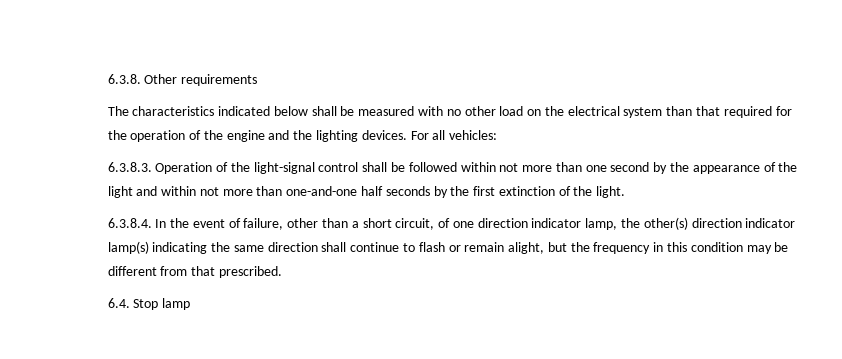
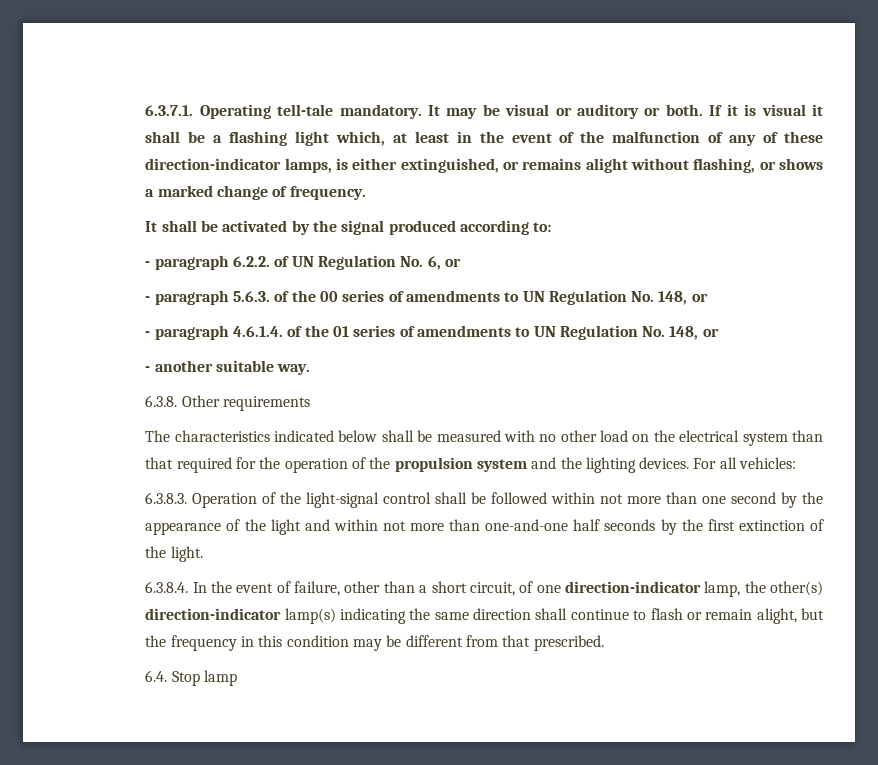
(107, 79) none -> [145,104,824,119] [145,131,823,146] [145,158,823,173] [145,185,366,200] [145,220,552,235] [145,255,461,270] [145,290,708,305] [145,325,719,340] [145,360,311,375] 6.3.7.1. Operating tell-tale mandatory. It may be visual or auditory or both. If it is visual it shall be a flashing light which, at least in the event of the malfunction of any of these direction-indicator lamps, is either extinguished, or remains alight without flashing, or shows a marked change of frequency. // It shall be activated by the signal produced according to: // - paragraph 6.2.2. of UN Regulation No. 6, or // - paragraph 5.6.3. of the 00 series of amendments to UN Regulation No. 148, or // - paragraph 4.6.1.4. of the 01 series of amendments to UN Regulation No. 148, or // - another suitable way. //
[226,130,265,142] engine -> [394,457,527,472] propulsion system
[477,218,582,228] direction indicator -> [564,581,701,593] direction-indicator
[691,218,796,228] direction indicator -> [145,608,282,620] direction-indicator

